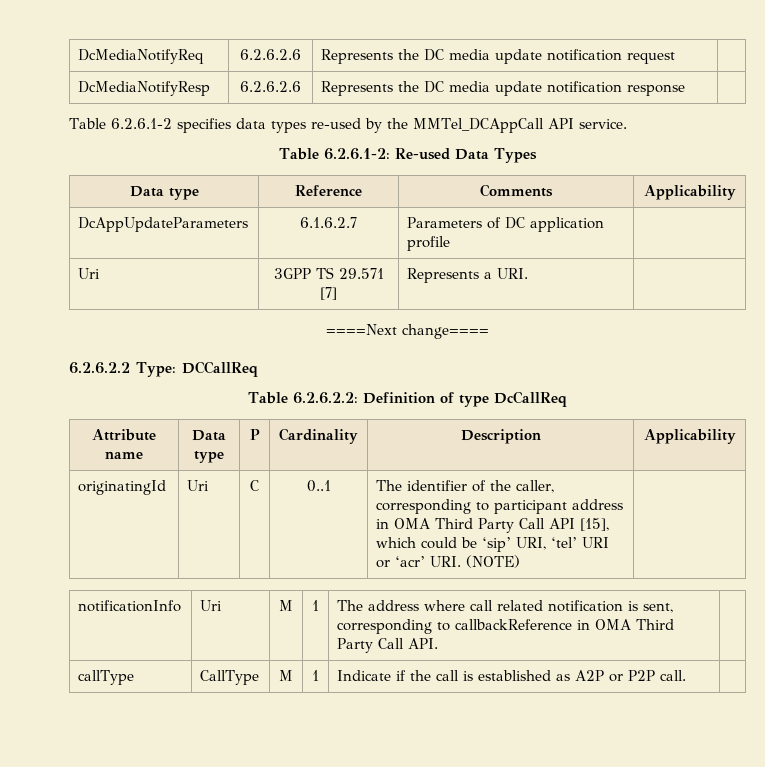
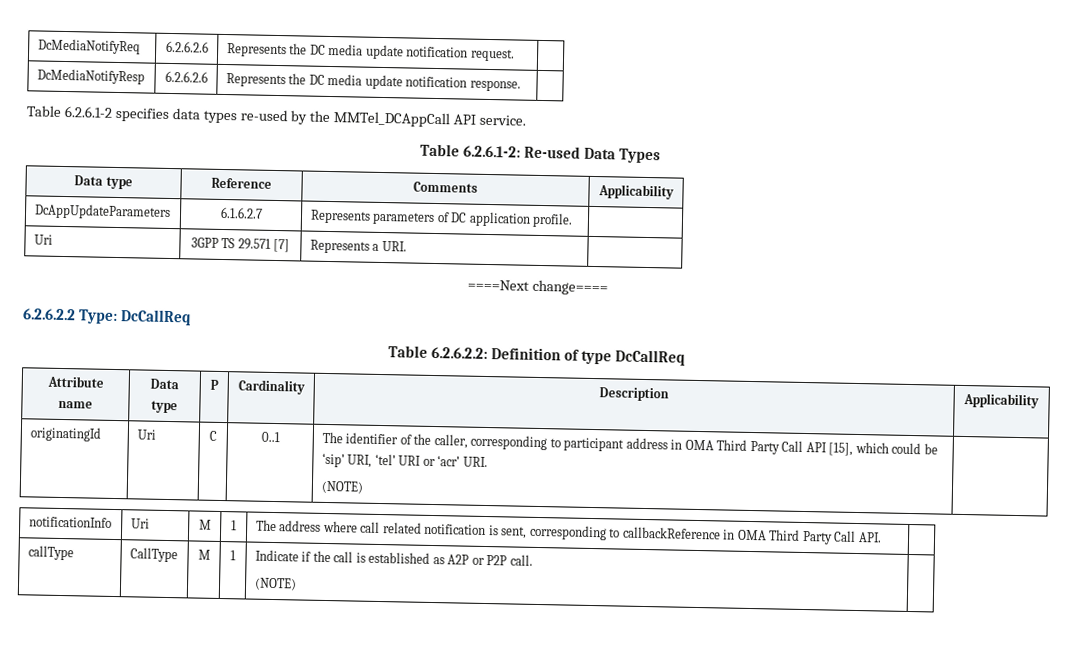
[627,52,676,64] request -> [469,48,515,62] request.
[627,84,686,96] response -> [469,79,521,92] response.
[407,217,483,228] Parameters -> [309,209,436,225] Represents parameters
[407,236,451,251] profile -> [532,212,574,228] profile.
[181,361,258,377] DCCallReq -> [119,309,192,326] DcCallReq
(462, 561) none -> (488, 462) //
(687, 675) none -> [253,577,297,591] // (NOTE)

